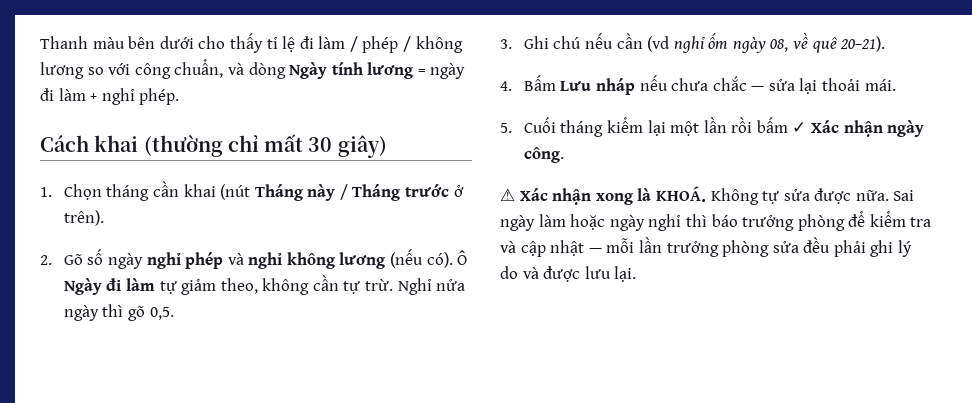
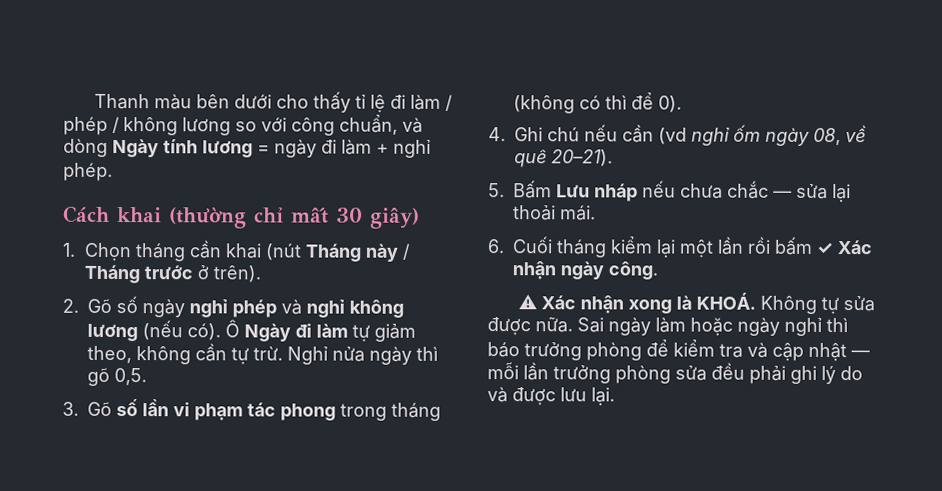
(512, 44) none -> [87,399,441,421] [513,92,682,114] [488,127,506,142] Gõ số lần vi phạm tác phong trong tháng (không có thì để 0). // 4.
[500,81,512,91] 4. -> [488,183,505,198] 5.
[500,123,512,133] 5. -> [487,239,505,254] 6.

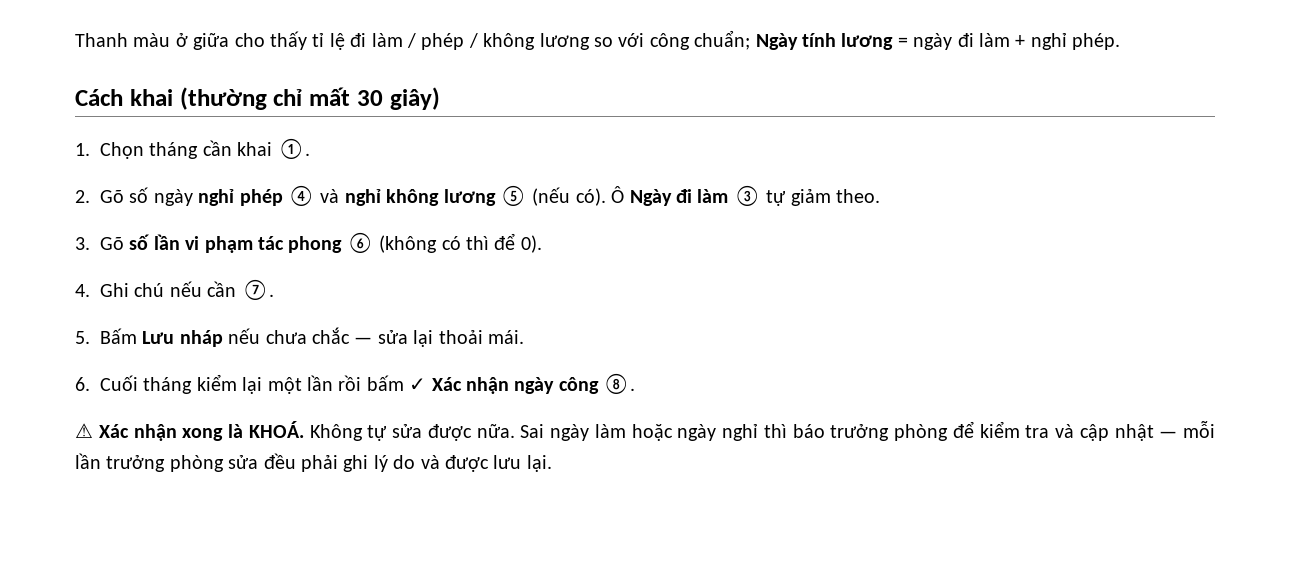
[195,94,272,109] bên dưới -> [175,33,230,50] ở giữa
[339,114,423,135] [63,138,108,157] chuẩn, và dòng -> [694,30,751,50] chuẩn;
[264,243,411,262] [83,264,261,284] (nút Tháng này / Tháng trước ở trên). -> [277,138,310,159] ①.
(277, 308) none -> [288,185,315,206] ④
(138, 332) none -> [499,185,527,206] ⑤
(348, 330) none -> [733,185,761,206] ③
[87,343,438,365] [87,367,147,386] theo, không cần tự trừ. Nghỉ nửa ngày thì gõ 0,5. -> [835,189,880,203] theo.
[340,402,441,421] trong tháng -> [346,232,374,253] ⑥
[658,124,866,146] [514,149,613,168] (vd nghỉ ốm ngày 08, về quê 20–21). -> [241,279,274,300] ⑦.
[608,261,658,280] công. -> [558,373,636,394] công ⑧.

